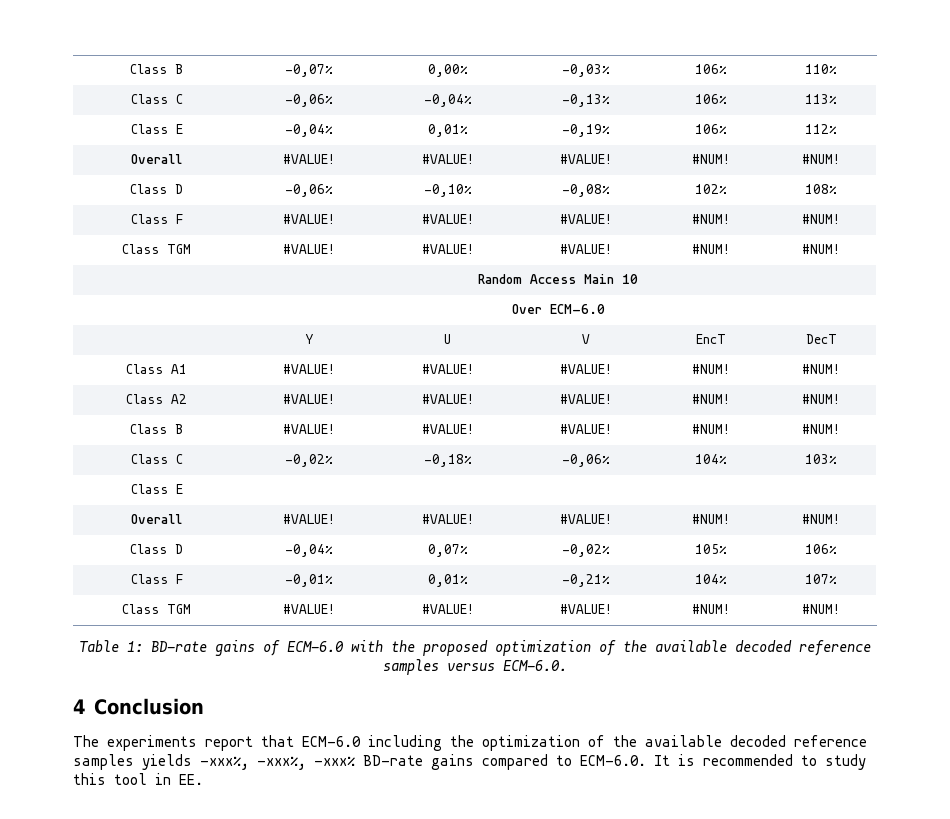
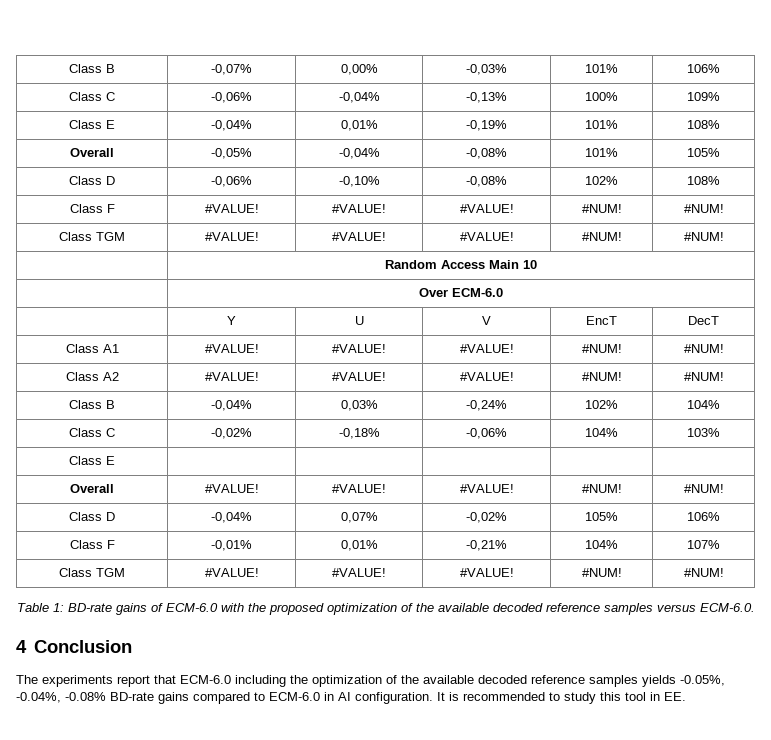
[694,64,727,74] [805,64,837,74] | 106% | 110% -> [585,64,618,73] [687,64,720,73] | 101% | 106%
[694,94,727,104] [805,94,837,104] 106% | 113% -> [585,92,618,101] [687,92,720,101] 100% | 109%
[694,124,727,134] [805,124,837,134] [131,154,182,164] [283,154,335,164] [421,154,474,164] [560,154,612,164] [691,154,730,164] [802,154,840,164] 106% | 112% // Overall | #VALUE! | #VALUE! | #VALUE! | #NUM! | #NUM! -> [585,120,618,129] [687,120,720,129] [70,148,114,157] [211,148,252,159] [338,148,380,159] [466,148,507,159] [585,148,618,157] [687,148,720,157] 101% | 108% // Overall | -0,05% | -0,04% | -0,08% | 101% | 105%
[283,424,335,434] [421,424,474,434] [560,424,612,434] [691,424,730,434] [802,424,840,434] #VALUE! | #VALUE! | #VALUE! | #NUM! | #NUM! -> [211,400,252,411] [340,400,378,411] [466,400,507,411] [585,400,618,409] [687,400,720,409] -0,04% | 0,03% | -0,24% | 102% | 104%
[200,756,355,770] -xxx%, -xxx%, -xxx% -> [680,675,725,686] [16,692,106,703] -0.05%, -0.04%, -0.08%
[580,755,646,766] ECM-6.0. -> [269,692,433,704] ECM-6.0 in AI configuration.

